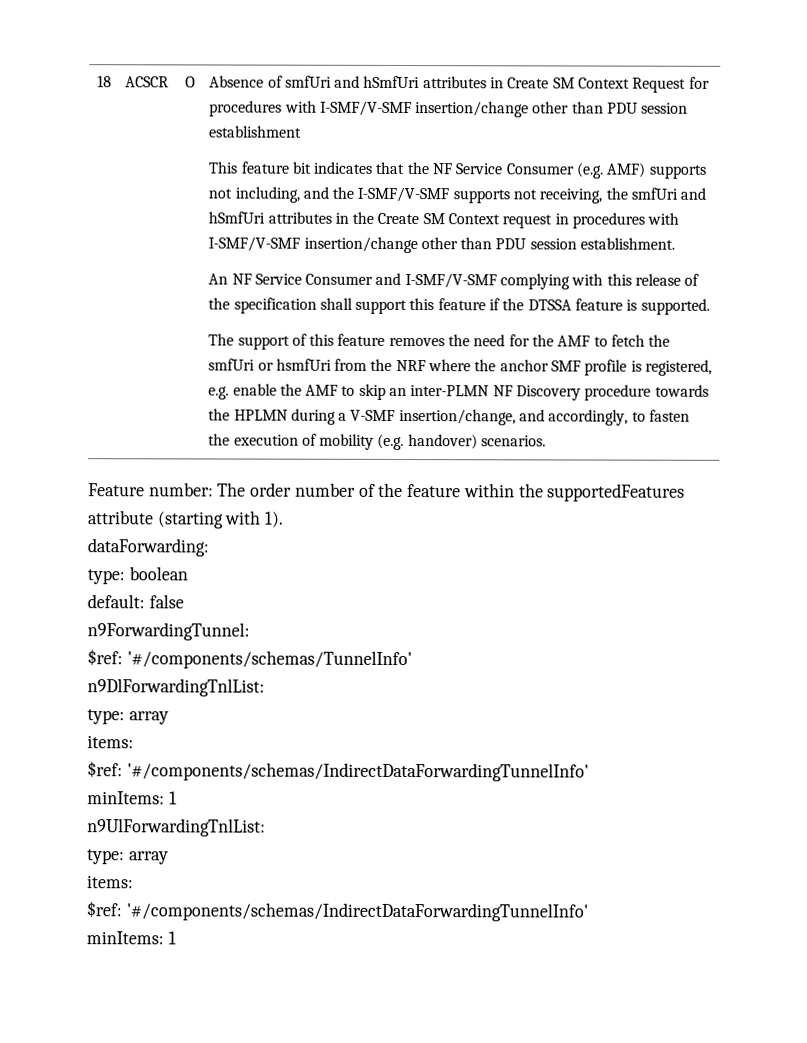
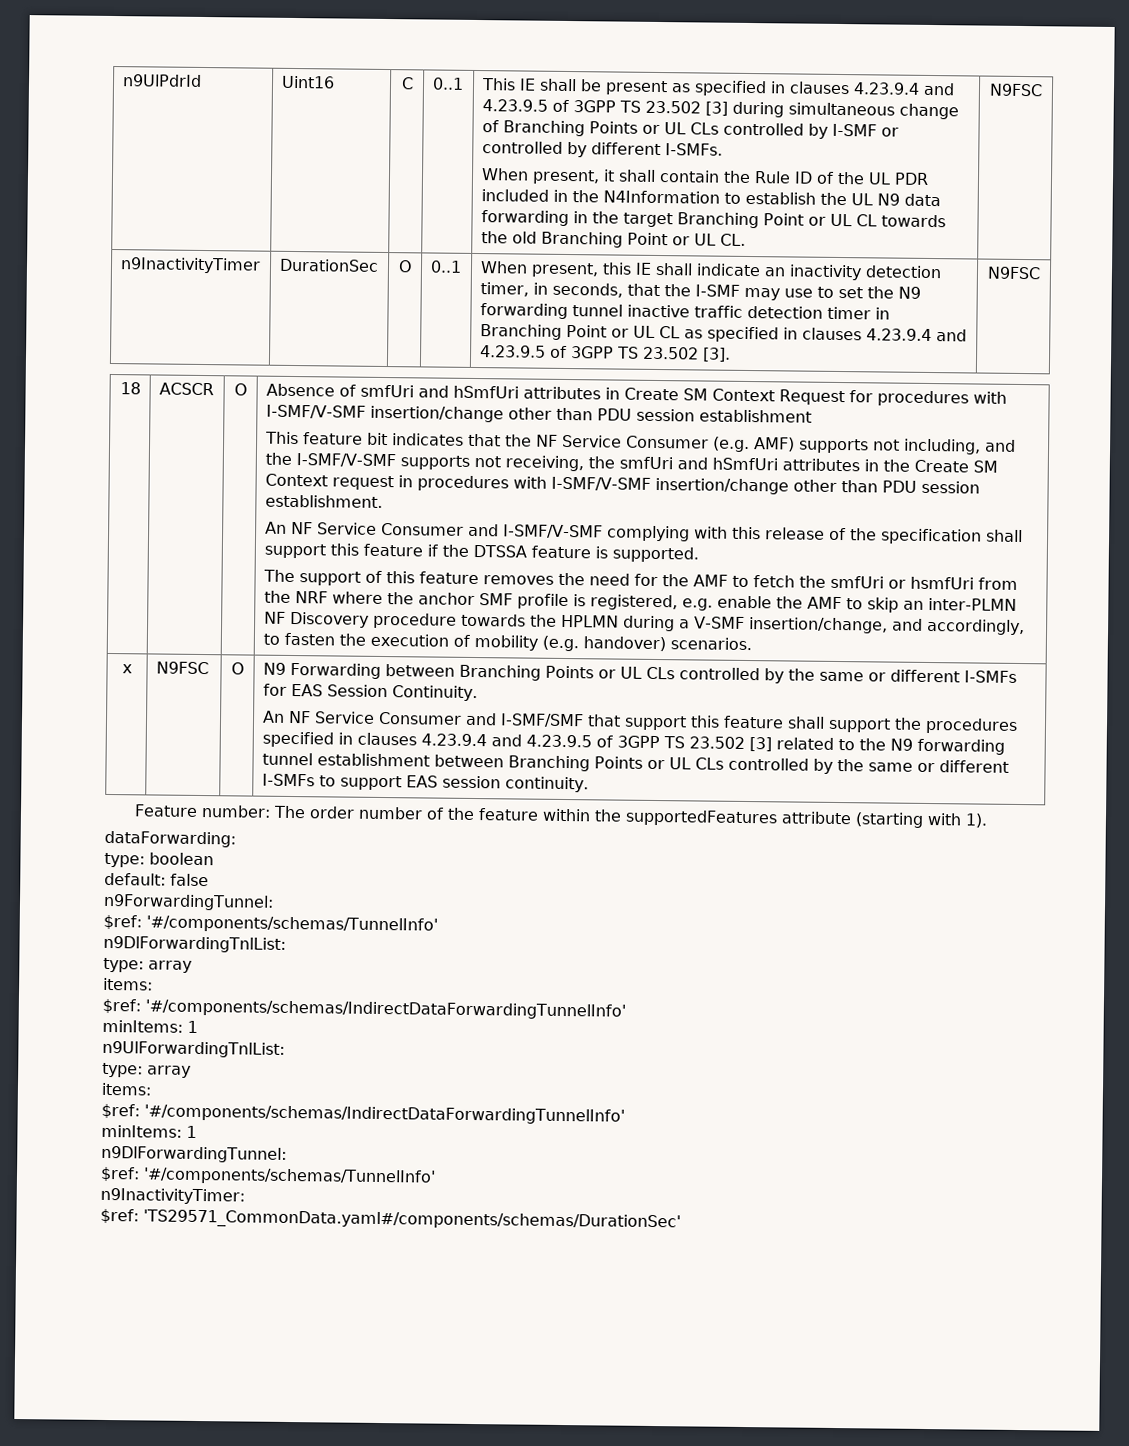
(97, 81) none -> [121,74,202,87] [280,75,335,89] [400,77,414,90] [431,77,464,90] [480,78,955,97] [481,99,959,120] [481,120,899,139] [481,141,723,158] [480,168,929,185] [480,189,941,207] [480,210,946,229] [480,231,746,248] [989,83,1043,97] [119,257,261,274] [278,258,379,272] [397,260,413,273] [429,260,462,273] [479,261,942,281] [479,282,921,301] [479,303,890,320] [479,324,967,343] [479,345,731,362] [987,266,1041,280] n9UlPdrId | Uint16 | C | 0..1 | This IE shall be present as specified in clauses 4.23.9.4 and 4.23.9.5 of 3GPP TS 23.502 [3] during simultaneous change of Branching Points or UL CLs controlled by I-SMF or controlled by different I-SMFs. // When present, it shall contain the Rule ID of the UL PDR included in the N4Information to establish the UL N9 data forwarding in the target Branching Point or UL CL towards the old Branching Point or UL CL. | N9FSC // n9InactivityTimer | DurationSec | O | 0..1 | When present, this IE shall indicate an inactivity detection timer, in seconds, that the I-SMF may use to set the N9 forwarding tunnel inactive traffic detection timer in Branching Point or UL CL as specified in clauses 4.23.9.4 and 4.23.9.5 of 3GPP TS 23.502 [3]. | N9FSC //
(547, 441) none -> [122,664,132,674] [155,661,209,675] [230,662,245,675] [262,662,1017,684] [262,683,478,702] [261,710,1018,734] [261,731,1005,755] [261,752,1009,774] [261,773,589,793] // x | N9FSC | O | N9 Forwarding between Branching Points or UL CLs controlled by the same or different I-SMFs for EAS Session Continuity. // An NF Service Consumer and I-SMF/SMF that support this feature shall support the procedures specified in clauses 4.23.9.4 and 4.23.9.5 of 3GPP TS 23.502 [3] related to the N9 forwarding tunnel establishment between Branching Points or UL CLs controlled by the same or different I-SMFs to support EAS session continuity.
(176, 938) none -> [101,1145,287,1163] [100,1166,436,1186] [100,1187,245,1205] [100,1208,681,1232] // n9DlForwardingTunnel: // $ref: '#/components/schemas/TunnelInfo' // n9InactivityTimer: // $ref: 'TS29571_CommonData.yaml#/components/schemas/DurationSec'

